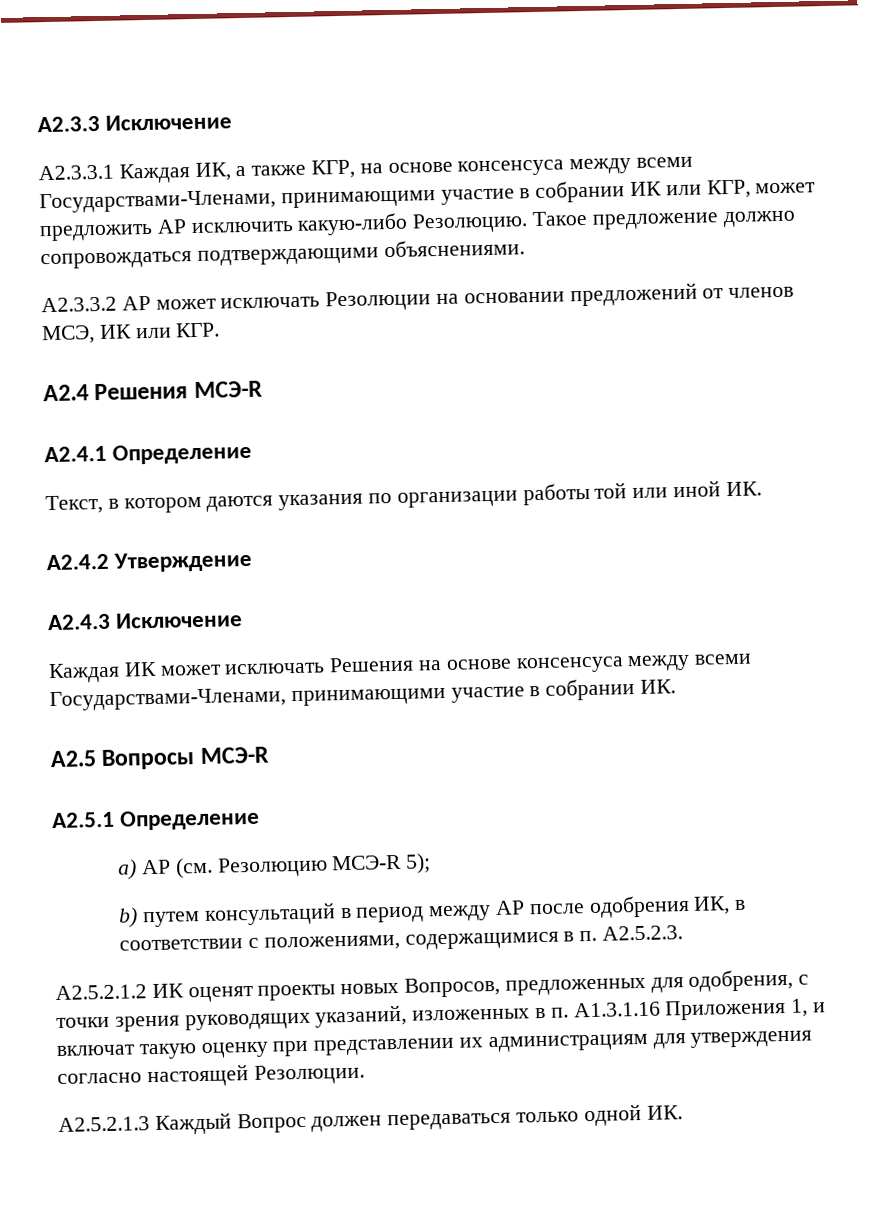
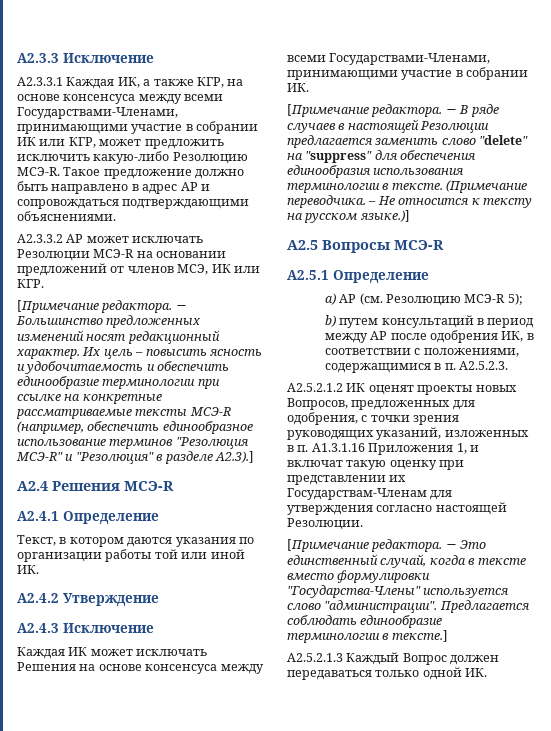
[156,219,187,234] АР -> (224, 144) none
[412,212,529,234] Резолюцию. -> [172,152,248,164] [17,167,60,176] Резолюцию МСЭ-R.
(796, 219) none -> [17,181,210,194] быть направлено в адрес АР и
(432, 301) none -> [93,249,135,258] МСЭ-R
(221, 330) none -> [17,300,187,313] [16,315,201,328] [17,330,220,344] [16,347,262,359] [17,361,230,374] [17,376,220,389] [17,394,162,404] [16,407,231,419] [17,421,253,434] [17,437,249,449] [16,451,254,464] // [Примечание редактора. − Большинство предложенных изменений носят редакционный характер. Их цель – повысить ясность и удобочитаемость и обеспечить единообразие терминологии при ссылке на конкретные рассматриваемые тексты МСЭ-R (например, обеспечить единообразное использование терминов "Резолюция МСЭ-R" и "Резолюция" в разделе A2.3).]
(677, 686) none -> [287,104,499,117] [287,119,490,133] [287,135,529,148] [287,150,477,163] [287,165,465,178] [287,180,528,193] [287,195,532,208] [287,210,410,223] // [Примечание редактора. − В ряде случаев в настоящей Резолюции предлагается заменить слово "delete" на "suppress" для обеспечения единообразия использования терминологии в тексте. (Примечание переводчика. – Не относится к тексту на русском языке.)]
[487,1033,648,1053] администрациям -> [287,488,427,500] Государствам-Членам
(365, 1074) none -> [287,539,487,552] [287,554,526,568] [287,570,431,583] [287,585,510,598] [287,600,530,613] [287,615,443,628] [287,630,448,643] // [Примечание редактора. − Это единственный случай, когда в тексте вместо формулировки "Государства-Члены" используется слово "администрации". Предлагается соблюдать единообразие терминологии в тексте.]

